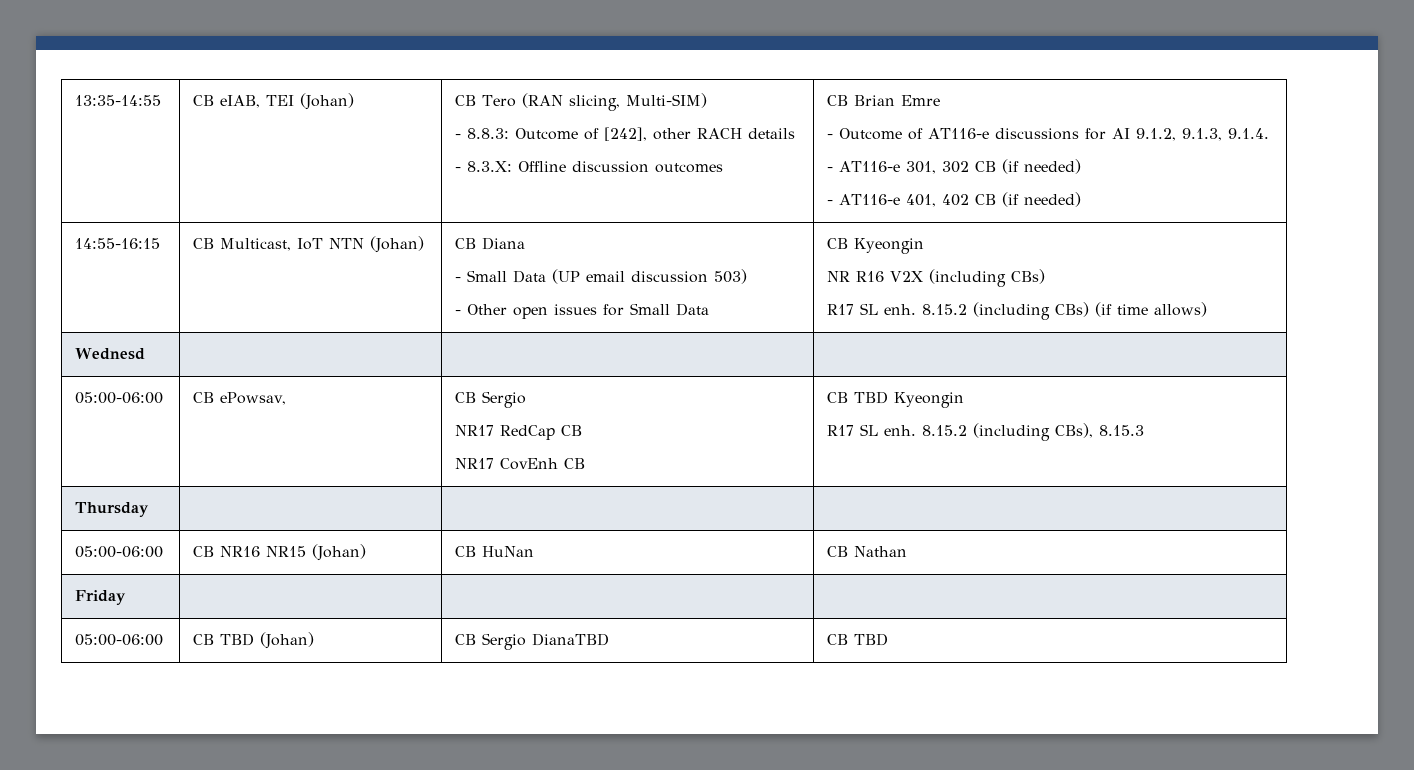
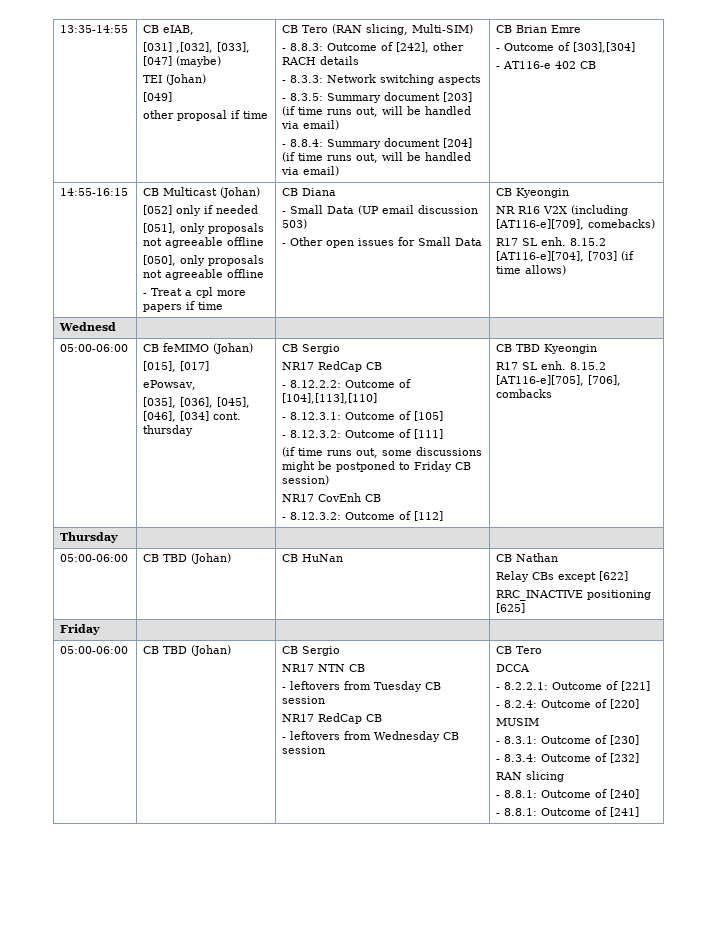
[265,93,354,110] TEI (Johan) -> [143,42,251,53] [143,56,222,67] [143,74,207,85] [143,92,173,102] [143,110,269,121] // [031] ,[032], [033], [047] (maybe) // TEI (Johan) // [049] // other proposal if time
[466,161,723,173] 8.3.X: Offline discussion outcomes -> [290,74,482,85] [282,92,473,103] [282,106,472,117] [281,120,340,130] [282,138,473,149] [282,152,472,163] [281,166,340,176] 8.3.3: Network switching aspects // - 8.3.5: Summary document [203] (if time runs out, will be handled via email) // - 8.8.4: Summary document [204] (if time runs out, will be handled via email)
[927,128,1269,141] [826,159,1081,174] [826,194,936,207] AT116-e discussions for AI 9.1.2, 9.1.3, 9.1.4. // - AT116-e 301, 302 CB (if needed) // - AT116-e 401, -> [573,42,636,53] [496,61,552,69] [303],[304] // - AT116-e
[1001,192,1081,207] (if needed) -> (597, 65) none
[219,236,424,253] Multicast, IoT NTN (Johan) -> [163,187,261,198] [143,205,259,216] [143,223,265,234] [143,237,265,248] [143,255,265,266] [143,269,265,280] [143,287,247,298] [143,301,224,312] Multicast (Johan) // [052] only if needed // [051], only proposals not agreeable offline // [050], only proposals not agreeable offline // - Treat a cpl more papers if time
[1010,269,1045,284] [826,302,1089,320] CBs) // R17 SL enh. 8.15.2 (including CBs) -> [496,219,656,230] [496,237,607,246] [496,251,618,262] [AT116-e][709], comebacks) // R17 SL enh. 8.15.2 [AT116-e][704], [703]
[219,392,286,405] ePowsav, -> [163,343,254,354] [143,361,210,372] [143,380,197,390] [143,397,251,408] [143,411,242,422] [143,425,194,436] feMIMO (Johan) // [015], [017] // ePowsav, // [035], [036], [045], [046], [034] cont. thursday
[454,458,585,470] NR17 CovEnh CB -> [282,379,412,388] [282,393,378,404] [282,411,444,421] [282,429,444,439] [282,447,483,458] [282,461,472,472] [282,475,330,485] [282,493,382,502] [282,511,444,521] - 8.12.2.2: Outcome of [104],[113],[110] // - 8.12.3.1: Outcome of [105] // - 8.12.3.2: Outcome of [111] // (if time runs out, some discussions might be postponed to Friday CB session) // NR17 CovEnh CB // - 8.12.3.2: Outcome of [112]
[972,423,1144,441] (including CBs), 8.15.3 -> [496,375,622,386] [496,389,553,398] [AT116-e][705], [706], combacks
[219,546,306,557] NR16 NR15 -> [163,554,188,562] TBD
(907, 551) none -> [496,571,629,582] [496,590,652,601] [496,603,526,613] // Relay CBs except [622] // RRC_INACTIVE positioning [625]
[531,633,609,646] [826,633,888,646] DianaTBD | CB TBD -> [282,664,366,672] [282,681,442,692] [282,696,326,704] [282,713,383,724] [282,731,460,742] [282,746,326,754] [496,646,543,654] [496,664,531,672] [496,681,651,691] [496,699,640,709] [496,718,540,726] [496,735,640,745] [496,753,640,763] [496,771,565,782] [496,789,640,799] [496,807,640,817] // NR17 NTN CB // - leftovers from Tuesday CB session // NR17 RedCap CB // - leftovers from Wednesday CB session | CB Tero // DCCA // - 8.2.2.1: Outcome of [221] // - 8.2.4: Outcome of [220] // MUSIM // - 8.3.1: Outcome of [230] // - 8.3.4: Outcome of [232] // RAN slicing // - 8.8.1: Outcome of [240] // - 8.8.1: Outcome of [241]

